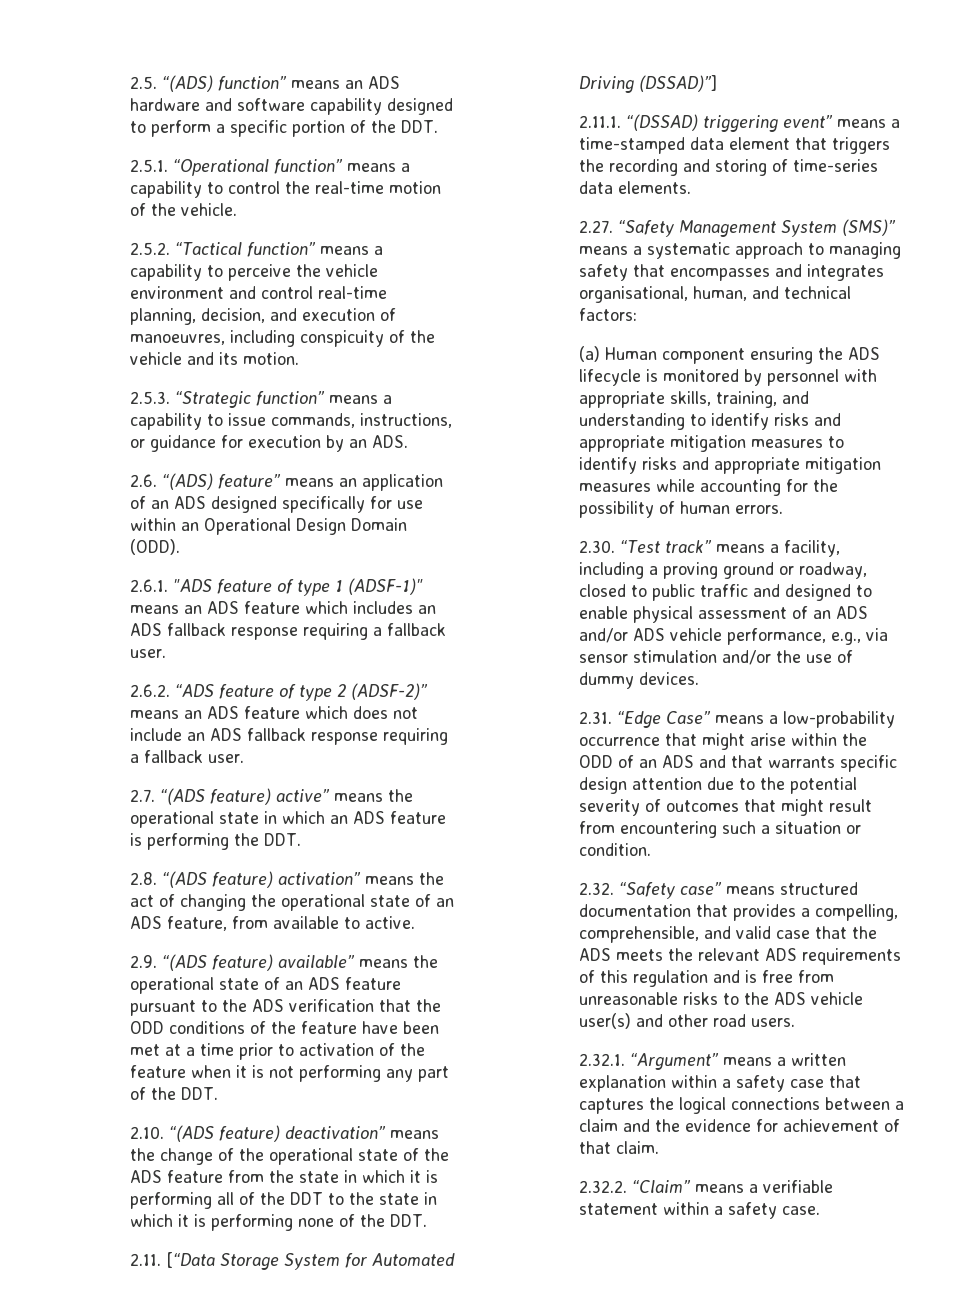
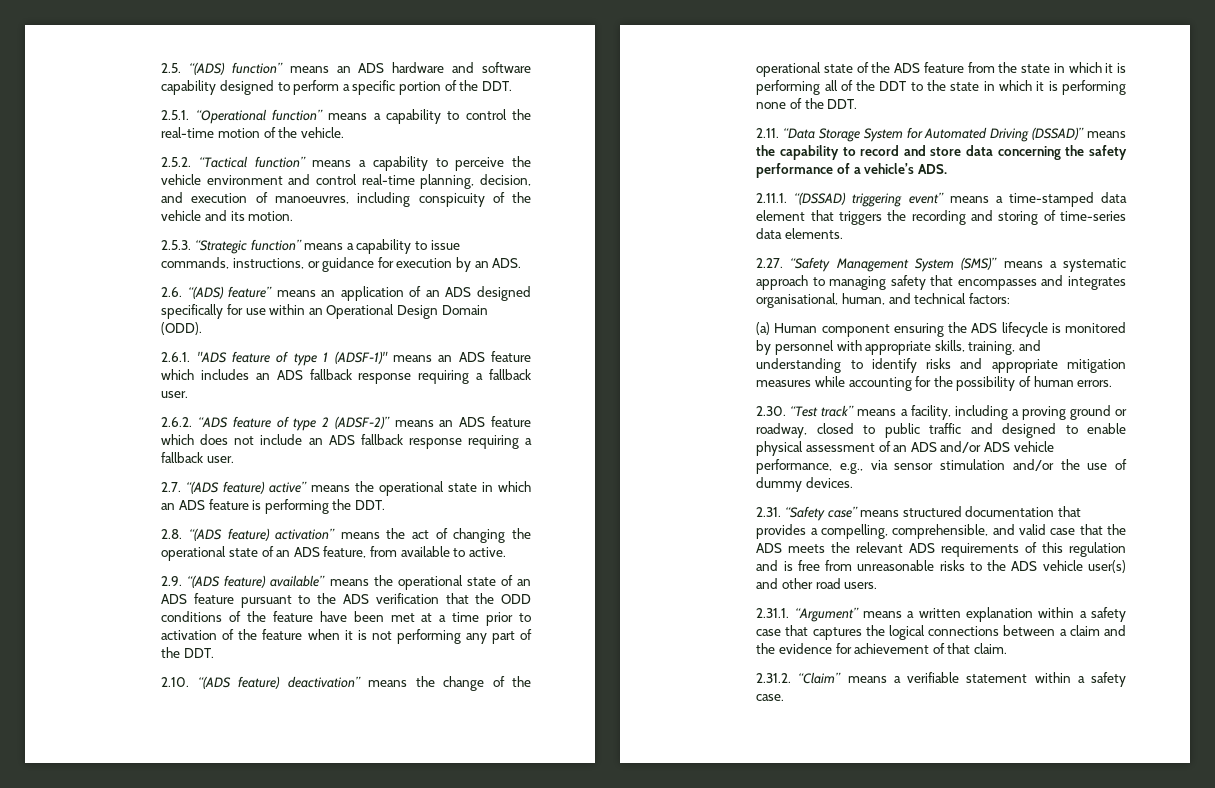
[165,1252,215,1268] [“Data -> [783,127,816,139] “Data
[638,75,717,92] (DSSAD)”] -> [1032,127,1126,140] [756,145,1127,160] [756,163,947,178] (DSSAD)” means the capability to record and store data concerning the safety performance of a vehicle’s ADS.
[827,436,844,448] [578,457,881,474] [578,483,651,492] to identify risks and appropriate mitigation measures -> (812, 383) none
[616,711,895,728] [578,733,867,750] [578,755,897,772] [578,777,857,794] [578,799,872,816] [578,821,861,838] [578,843,651,856] [578,882,614,895] “Edge Case” means a low-probability occurrence that might arise within the ODD of an ADS and that warrants specific design attention due to the potential severity of outcomes that might result from encountering such a situation or condition. // 2.32. -> (782, 512) none
[578,1053,625,1066] 2.32.1. -> [756,608,790,618] 2.31.1.
[578,1180,627,1193] 2.32.2. -> [756,673,792,683] 2.31.2.

